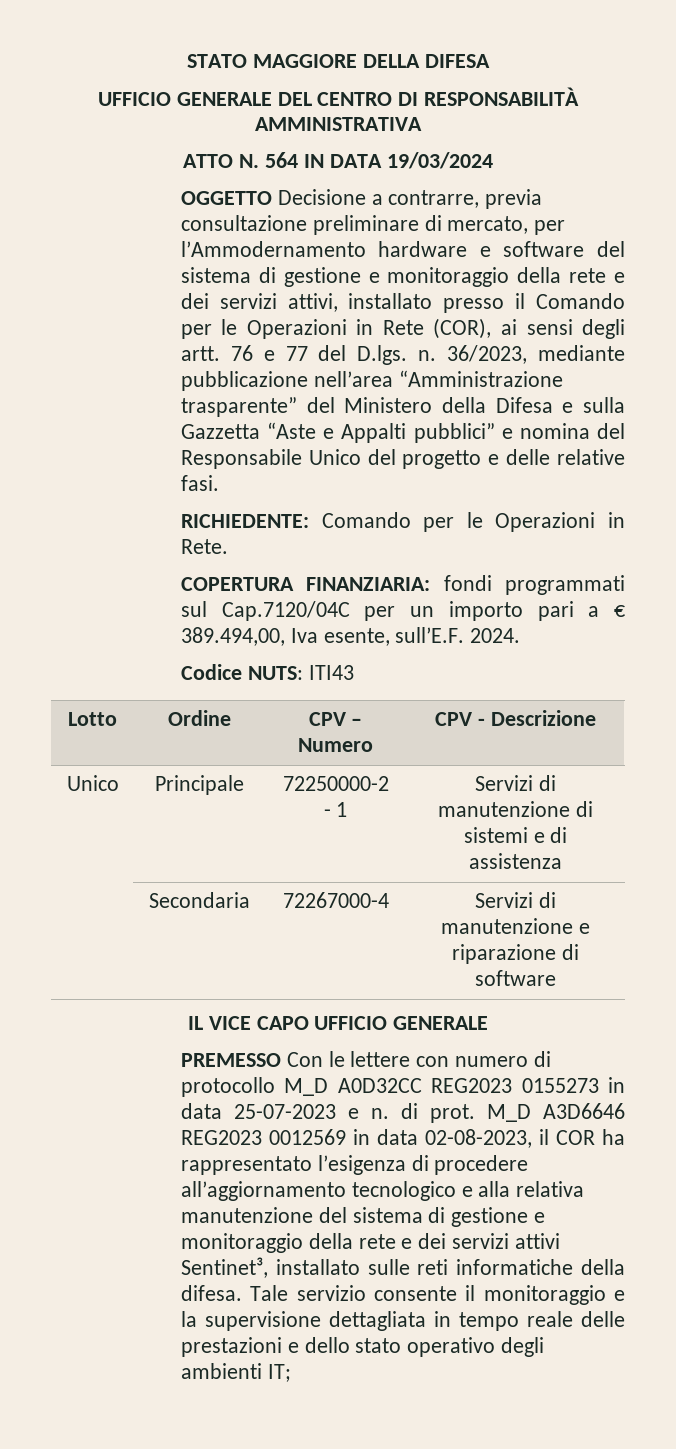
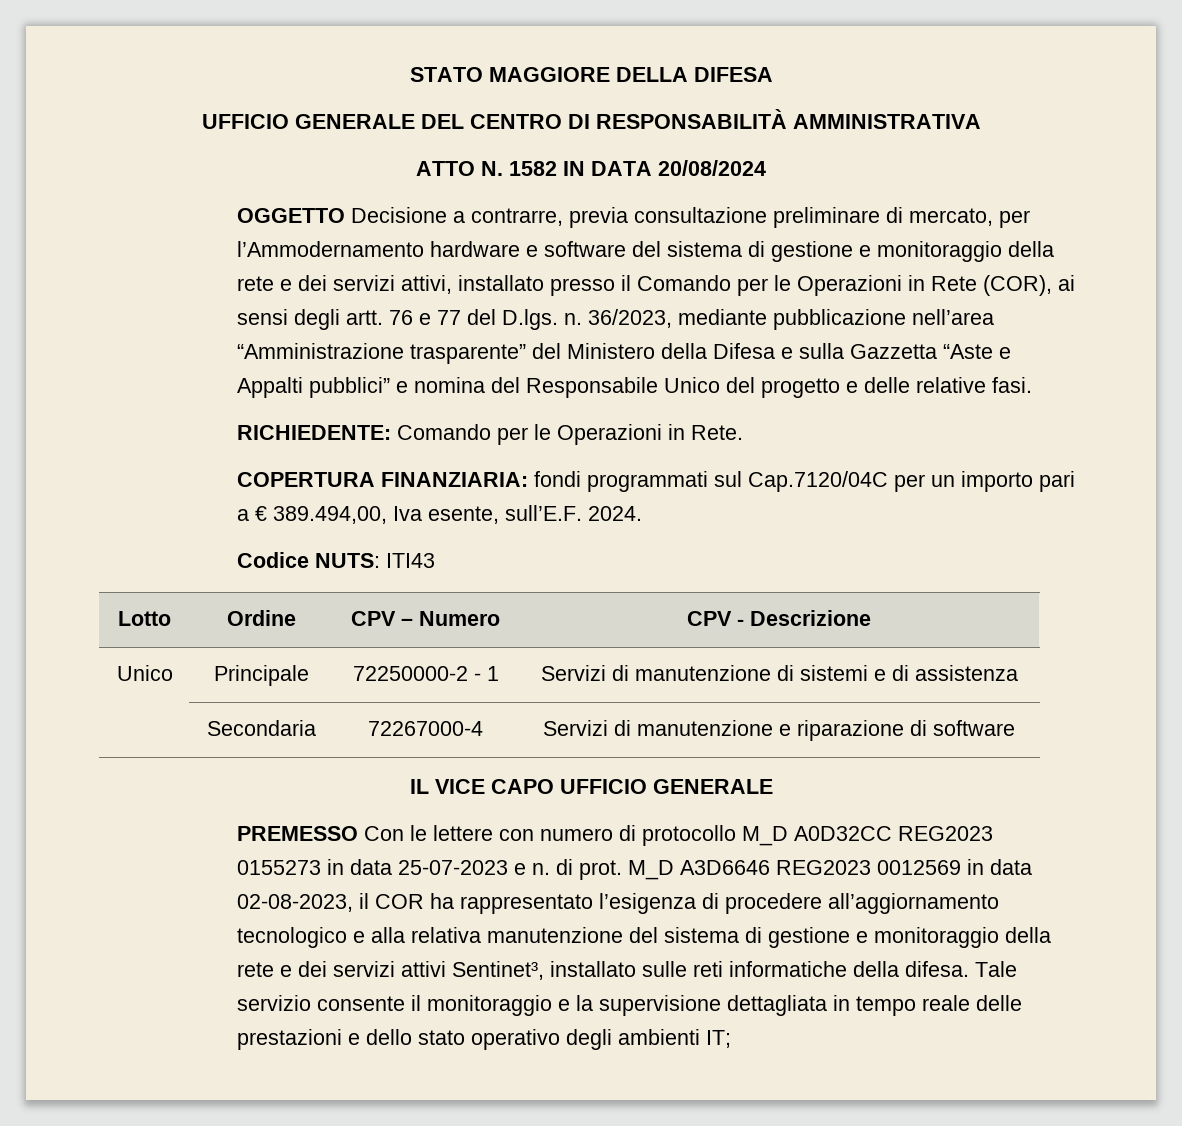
[265,152,299,168] 564 -> [509,161,557,176] 1582
[386,152,493,169] 19/03/2024 -> [658,160,766,176] 20/08/2024

